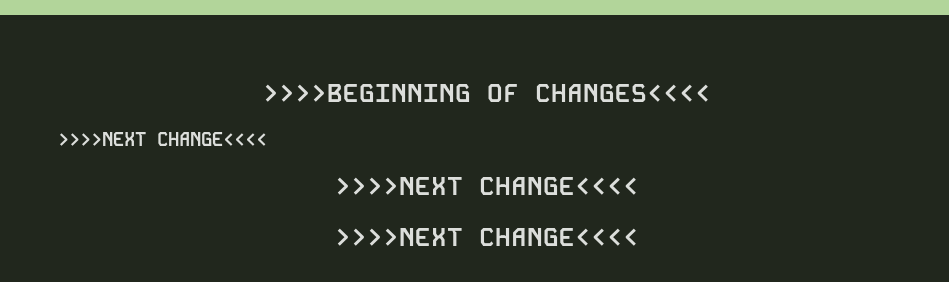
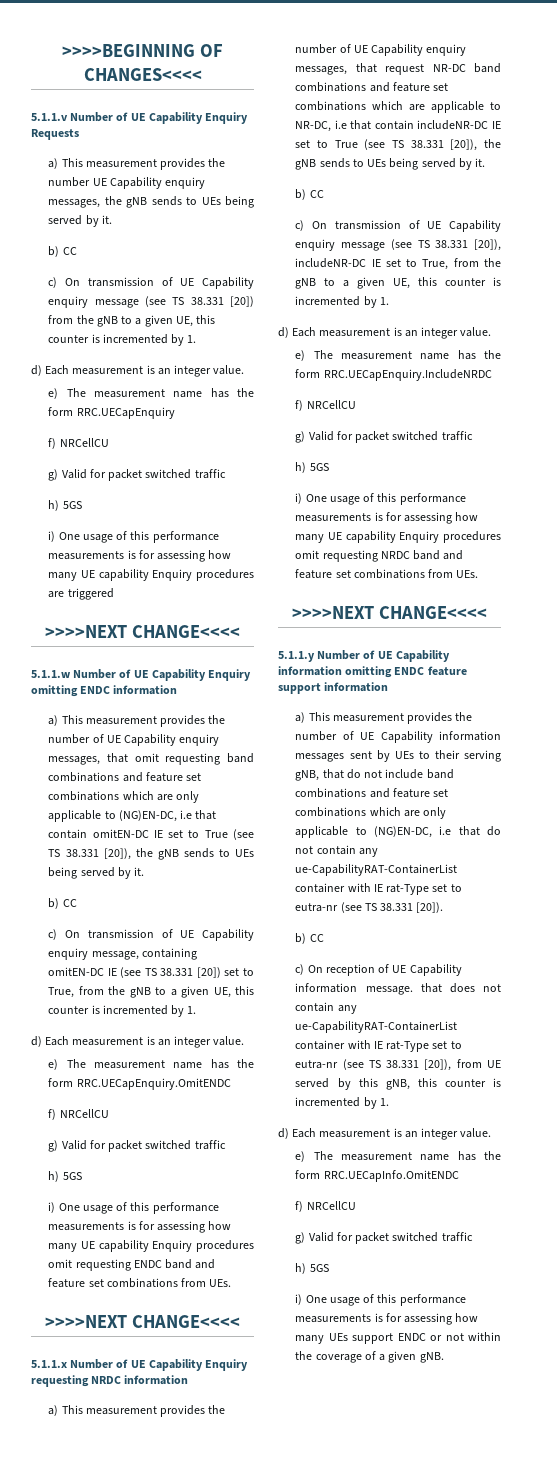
[58,132,267,146] [334,177,639,195] [334,228,639,246] >>>>NEXT CHANGE<<<< // >>>>NEXT CHANGE<<<< // >>>>NEXT CHANGE<<<< -> [31,112,249,124] [31,129,79,140] [48,158,226,170] [48,177,206,189] [48,196,254,208] [48,215,112,227] [48,246,77,257] [48,277,254,289] [48,296,254,308] [48,315,216,327] [48,334,197,346] [31,365,245,377] [48,388,254,399] [48,407,175,419] [48,438,109,449] [48,469,226,481] [48,500,82,511] [48,531,219,543] [48,550,232,562] [48,569,254,581] [48,588,114,600] [45,625,240,638] [31,669,252,681] [31,685,178,697] [48,715,226,727] [48,734,220,746] [48,753,254,765] [48,772,202,782] [48,791,200,803] [48,810,217,822] [48,829,254,840] [48,848,254,860] [48,867,145,879] [48,898,77,909] [48,929,254,941] [48,948,197,960] [48,967,254,978] [48,986,254,998] [48,1005,197,1017] [31,1036,245,1048] [48,1059,254,1070] [48,1078,231,1090] [48,1109,109,1120] [48,1140,226,1152] [48,1171,82,1182] [48,1202,219,1214] [48,1221,232,1233] [48,1240,254,1252] [48,1259,216,1271] [48,1278,232,1288] [45,1315,240,1328] [31,1359,249,1371] [31,1375,189,1387] [48,1405,226,1417] [295,44,467,56] [295,63,501,75] [295,82,449,92] [295,101,501,113] [295,120,501,132] [295,139,501,151] [295,158,486,170] [295,189,324,200] [295,220,501,232] [295,239,501,251] [295,258,501,270] [295,277,501,289] [295,296,389,308] [278,327,492,339] [295,350,501,361] [295,369,492,381] [295,400,356,411] [295,431,473,443] [295,462,329,473] [295,493,466,505] [295,512,479,524] [295,531,501,543] [295,550,464,562] [295,569,479,579] [292,606,487,619] [278,650,450,662] [278,666,467,678] [278,682,389,694] [295,712,473,724] [295,731,501,743] [295,750,501,762] [295,769,454,781] [295,788,449,798] [295,807,447,819] [295,826,501,838] [295,845,378,857] [295,864,458,876] [295,883,462,895] [295,902,444,913] [295,933,324,944] [295,964,462,976] [295,983,501,995] [295,1002,357,1014] [295,1021,458,1033] [295,1040,462,1052] [295,1059,501,1071] [295,1078,501,1090] [295,1097,389,1109] [278,1128,492,1140] [295,1151,501,1162] [295,1170,459,1182] [295,1201,356,1212] [295,1232,473,1244] [295,1263,329,1274] [295,1294,466,1306] [295,1313,479,1325] [295,1332,501,1344] [295,1351,444,1363] 5.1.1.v Number of UE Capability Enquiry Requests // a) This measurement provides the number UE Capability enquiry messages, the gNB sends to UEs being served by it. // b) CC // c) On transmission of UE Capability enquiry message (see TS 38.331 [20]) from the gNB to a given UE, this counter is incremented by 1. // d) Each measurement is an integer value. // e) The measurement name has the form RRC.UECapEnquiry // f) NRCellCU // g) Valid for packet switched traffic // h) 5GS // i) One usage of this performance measurements is for assessing how many UE capability Enquiry procedures are triggered // >>>>NEXT CHANGE<<<< // 5.1.1.w Number of UE Capability Enquiry omitting ENDC information // a) This measurement provides the number of UE Capability enquiry messages, that omit requesting band combinations and feature set combinations which are only applicable to (NG)EN-DC, i.e that contain omitEN-DC IE set to True (see TS 38.331 [20]), the gNB sends to UEs being served by it. // b) CC // c) On transmission of UE Capability enquiry message, containing omitEN-DC IE (see TS 38.331 [20]) set to True, from the gNB to a given UE, this counter is incremented by 1. // d) Each measurement is an integer value. // e) The measurement name has the form RRC.UECapEnquiry.OmitENDC // f) NRCellCU // g) Valid for packet switched traffic // h) 5GS // i) One usage of this performance measurements is for assessing how many UE capability Enquiry procedures omit requesting ENDC band and feature set combinations from UEs. // >>>>NEXT CHANGE<<<< // 5.1.1.x Number of UE Capability Enquiry requesting NRDC information // a) This measurement provides the number of UE Capability enquiry messages, that request NR-DC band combinations and feature set combinations which are applicable to NR-DC, i.e that contain includeNR-DC IE set to True (see TS 38.331 [20]), the gNB sends to UEs being served by it. // b) CC // c) On transmission of UE Capability enquiry message (see TS 38.331 [20]), includeNR-DC IE set to True, from the gNB to a given UE, this counter is incremented by 1. // d) Each measurement is an integer value. // e) The measurement name has the form RRC.UECapEnquiry.IncludeNRDC // f) NRCellCU // g) Valid for packet switched traffic // h) 5GS // i) One usage of this performance measurements is for assessing how many UE capability Enquiry procedures omit requesting NRDC band and feature set combinations from UEs. // >>>>NEXT CHANGE<<<< // 5.1.1.y Number of UE Capability information omitting ENDC feature support information // a) This measurement provides the number of UE Capability information messages sent by UEs to their serving gNB, that do not include band combinations and feature set combinations which are only applicable to (NG)EN-DC, i.e that do not contain any ue-CapabilityRAT-ContainerList container with IE rat-Type set to eutra-nr (see TS 38.331 [20]). // b) CC // c) On reception of UE Capability information message. that does not contain any ue-CapabilityRAT-ContainerList container with IE rat-Type set to eutra-nr (see TS 38.331 [20]), from UE served by this gNB, this counter is incremented by 1. // d) Each measurement is an integer value. // e) The measurement name has the form RRC.UECapInfo.OmitENDC // f) NRCellCU // g) Valid for packet switched traffic // h) 5GS // i) One usage of this performance measurements is for assessing how many UEs support ENDC or not within the coverage of a given gNB.

